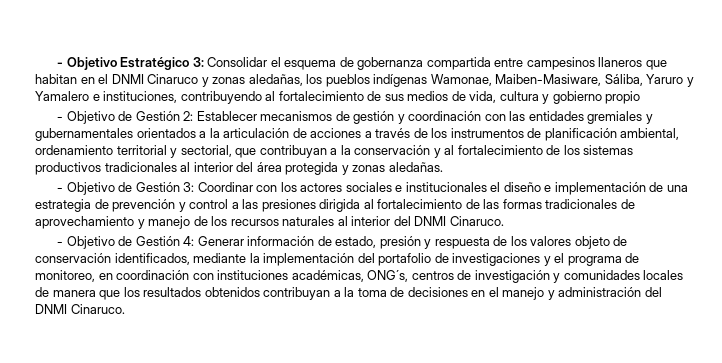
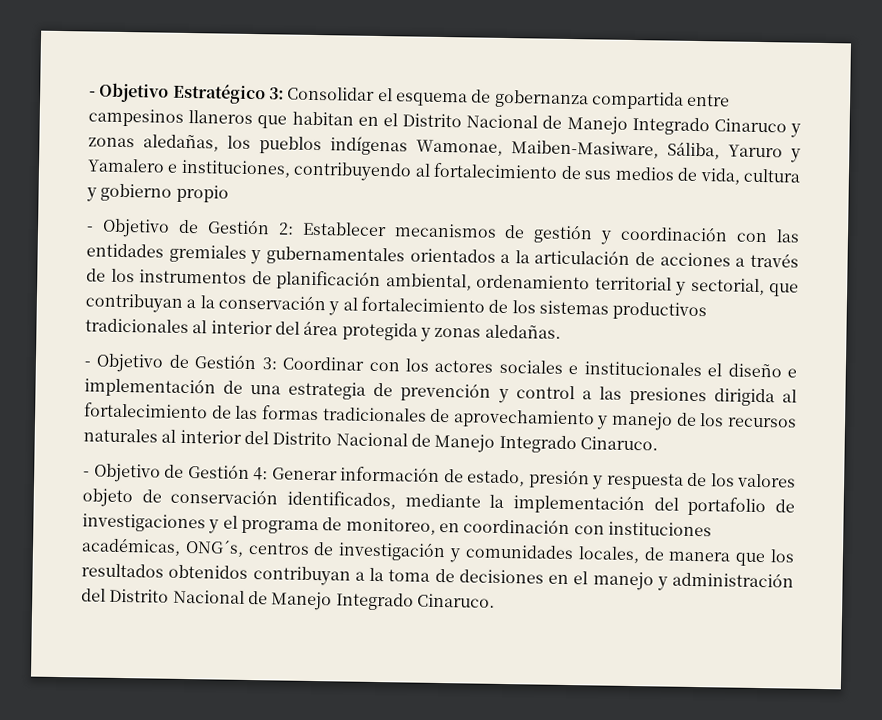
[111,74,144,84] DNMI -> [402,113,710,136] Distrito Nacional de Manejo Integrado
[414,216,447,226] DNMI -> [272,431,577,454] Distrito Nacional de Manejo Integrado
[643,270,684,280] locales -> [577,546,640,564] locales,
[35,304,67,314] DNMI -> [109,588,414,611] Distrito Nacional de Manejo Integrado

